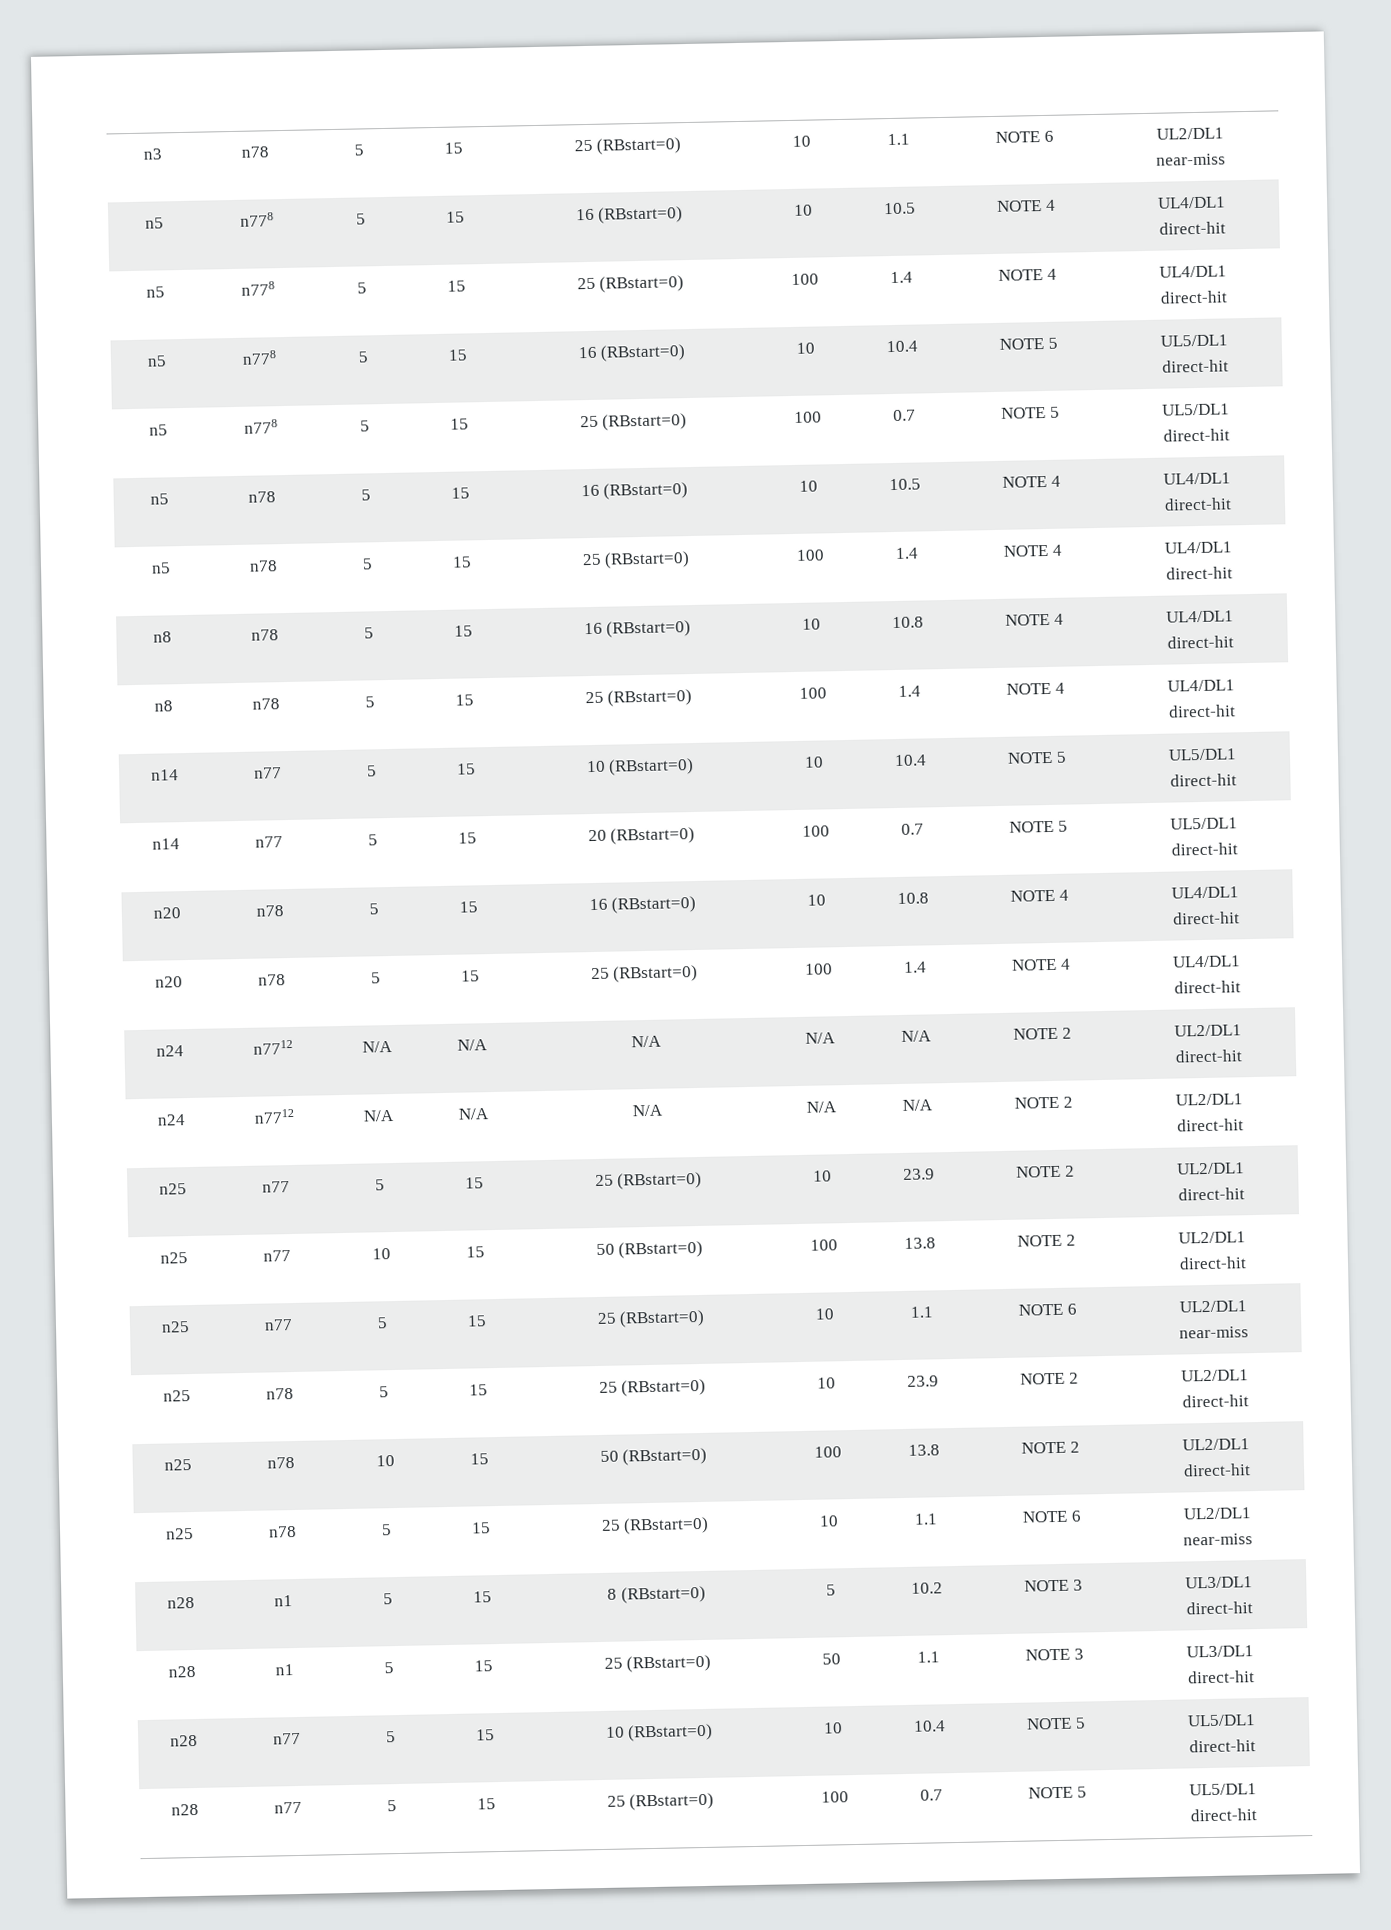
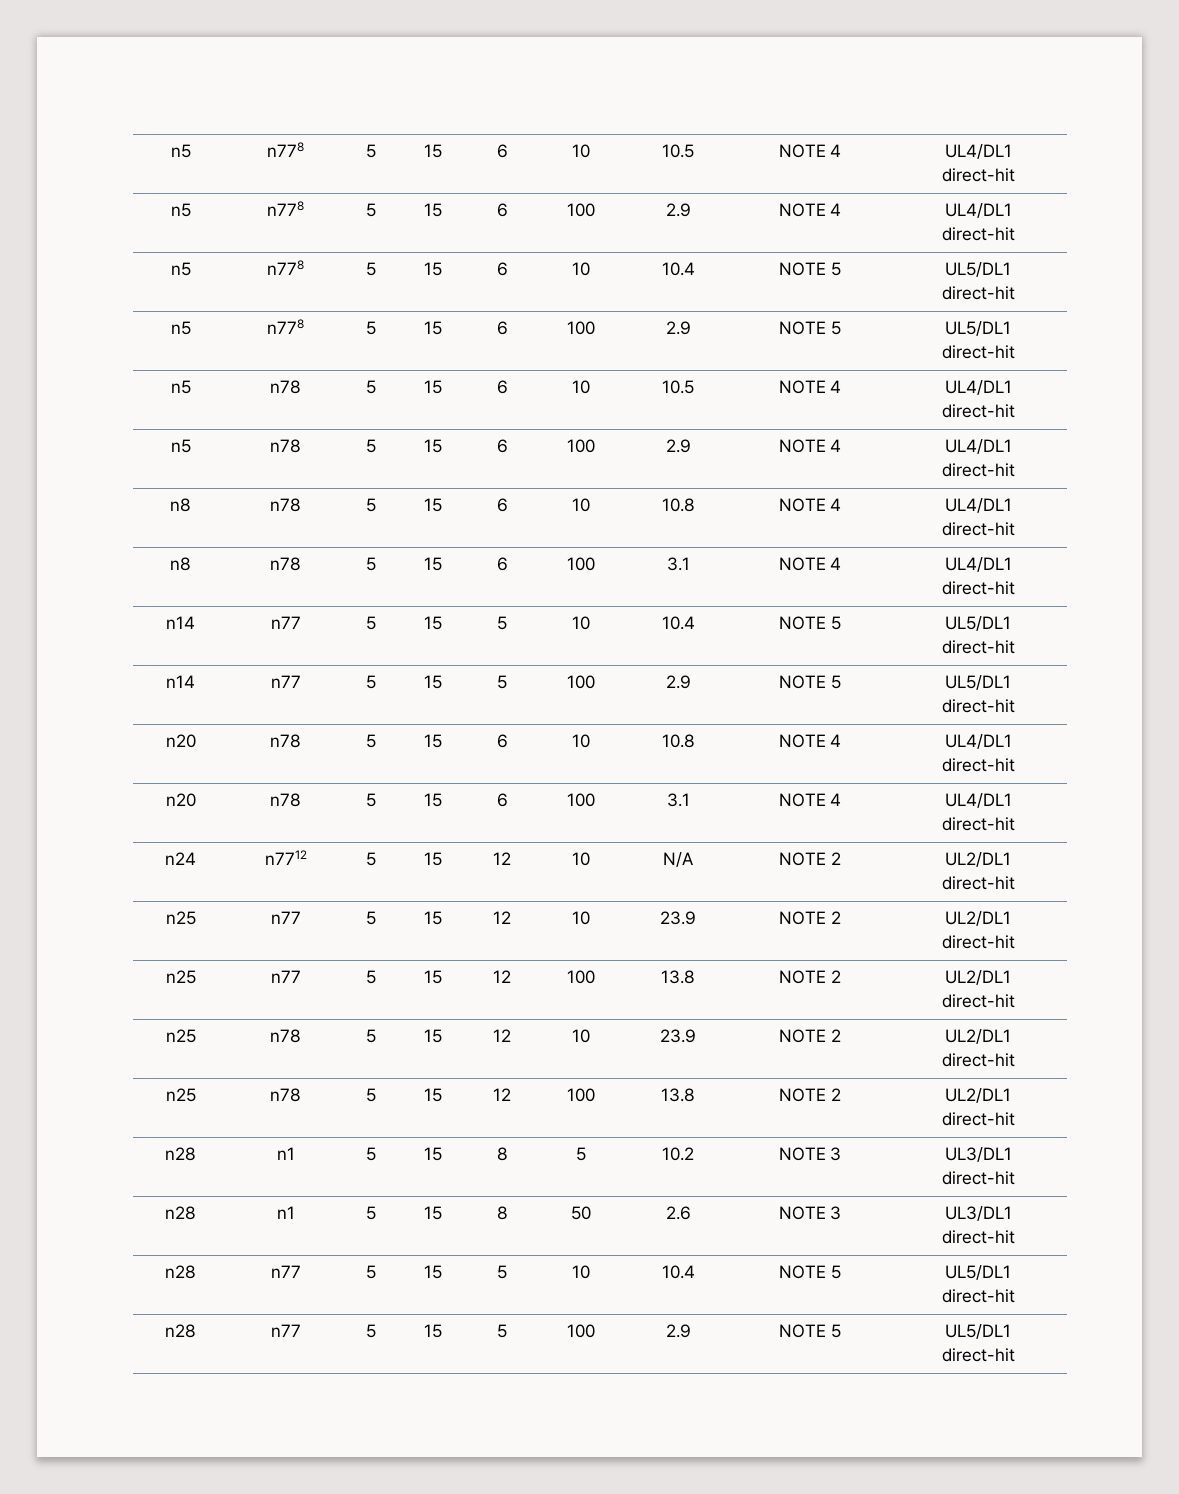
[142,148,163,160] [240,146,269,158] [354,144,364,156] [444,142,463,154] [573,137,682,155] [792,135,811,147] [886,133,910,146] [995,130,1054,143] [1156,127,1224,140] [1156,153,1226,166] [144,217,164,229] [239,212,274,227] [356,213,366,225] [446,211,465,223] [575,206,684,224] n3 | n78 | 5 | 15 | 25 (RBstart=0) | 10 | 1.1 | NOTE 6 | UL2/DL1 // near-miss // n5 | n778 | 5 | 15 | 16 (RBstart=0) -> [170,144,191,158] [267,142,304,157] [365,144,376,158] [423,144,442,158] [496,144,508,158] n5 | n778 | 5 | 15 | 6
[576,275,685,293] [790,273,819,285] [889,271,913,284] [998,268,1057,281] [1159,265,1227,278] [1159,290,1228,304] [146,355,167,367] [241,350,277,365] [358,351,369,363] [448,349,468,361] [577,344,687,362] 25 (RBstart=0) | 100 | 1.4 | NOTE 4 | UL4/DL1 // direct-hit // n5 | n778 | 5 | 15 | 16 (RBstart=0) -> [496,203,508,217] [567,203,595,217] [665,203,691,217] [778,203,842,217] [944,203,1012,218] [941,227,1015,241] [170,262,191,276] [267,260,304,275] [365,262,376,276] [423,262,442,276] [496,262,508,276] 6 | 100 | 2.9 | NOTE 4 | UL4/DL1 // direct-hit // n5 | n778 | 5 | 15 | 6
[579,413,688,431] [793,411,822,423] [892,409,916,422] 25 (RBstart=0) | 100 | 0.7 -> [496,321,508,335] [567,321,595,335] [665,321,691,335] 6 | 100 | 2.9
[580,482,689,500] 16 (RBstart=0) -> [496,380,508,394] 6
[581,551,691,569] [795,549,825,561] [894,547,919,559] [1003,544,1062,557] [1164,541,1232,554] [1165,566,1233,580] [152,631,172,643] [250,629,279,641] [364,627,374,639] [454,625,473,637] [583,620,692,638] 25 (RBstart=0) | 100 | 1.4 | NOTE 4 | UL4/DL1 // direct-hit // n8 | n78 | 5 | 15 | 16 (RBstart=0) -> [496,439,508,453] [567,439,595,453] [665,439,691,453] [778,439,842,453] [944,439,1012,454] [941,463,1015,477] [170,498,191,512] [270,498,301,512] [365,498,376,512] [423,498,442,512] [496,498,508,512] 6 | 100 | 2.9 | NOTE 4 | UL4/DL1 // direct-hit // n8 | n78 | 5 | 15 | 6
[584,689,693,707] [798,687,827,699] [897,685,921,697] 25 (RBstart=0) | 100 | 1.4 -> [496,557,508,571] [567,557,595,571] [666,557,690,571] 6 | 100 | 3.1
[585,757,695,776] 10 (RBstart=0) -> [497,616,507,630] 5
[587,826,696,845] [801,825,830,837] [900,823,924,835] 20 (RBstart=0) | 100 | 0.7 -> [497,675,507,689] [567,675,595,689] [665,675,691,689] 5 | 100 | 2.9
[588,895,697,914] 16 (RBstart=0) -> [496,734,508,748] 6
[590,964,699,983] [803,963,833,975] [902,961,927,973] 25 (RBstart=0) | 100 | 1.4 -> [496,793,508,807] [567,793,595,807] [666,793,690,807] 6 | 100 | 3.1
[362,1040,393,1053] [456,1039,488,1051] [630,1035,662,1048] [804,1032,836,1044] [901,1030,932,1042] [1013,1027,1072,1040] [1174,1024,1242,1037] [1174,1049,1243,1063] [157,1114,186,1126] [253,1108,295,1124] [363,1109,395,1122] [457,1108,489,1120] [631,1104,663,1117] [805,1101,837,1113] N/A | N/A | N/A | N/A | N/A | NOTE 2 | UL2/DL1 // direct-hit // n24 | n7712 | N/A | N/A | N/A | N/A -> [365,852,376,866] [423,852,442,866] [493,852,511,865] [572,852,590,866] 5 | 15 | 12 | 10
[594,1171,703,1190] 25 (RBstart=0) -> [493,911,511,924] 12
[371,1248,391,1260] [466,1246,485,1258] [595,1240,704,1259] [809,1239,838,1251] [904,1237,936,1249] [1017,1234,1076,1247] [1178,1231,1246,1244] [1178,1256,1247,1270] [161,1321,190,1333] [263,1319,293,1331] [377,1317,388,1329] [467,1315,487,1327] [596,1309,706,1328] [815,1308,835,1320] [909,1306,933,1318] [1018,1303,1077,1316] [1179,1300,1247,1313] [1179,1326,1249,1339] [163,1390,191,1402] [265,1388,294,1400] [379,1386,389,1398] [469,1384,488,1396] [598,1378,707,1397] [817,1377,836,1389] [907,1375,939,1387] [1020,1372,1079,1385] [1181,1369,1249,1382] [1181,1394,1249,1408] [164,1459,192,1471] [266,1457,295,1469] [375,1455,395,1467] [470,1453,489,1465] [599,1447,708,1466] 10 | 15 | 50 (RBstart=0) | 100 | 13.8 | NOTE 2 | UL2/DL1 // direct-hit // n25 | n77 | 5 | 15 | 25 (RBstart=0) | 10 | 1.1 | NOTE 6 | UL2/DL1 // near-miss // n25 | n78 | 5 | 15 | 25 (RBstart=0) | 10 | 23.9 | NOTE 2 | UL2/DL1 // direct-hit // n25 | n78 | 10 | 15 | 50 (RBstart=0) -> [365,970,376,984] [423,970,442,984] [493,970,511,983] 5 | 15 | 12
[600,1516,710,1535] [819,1515,839,1527] [913,1513,938,1525] [1022,1510,1082,1523] [1183,1507,1252,1520] [1183,1533,1253,1546] [167,1597,195,1609] [274,1595,293,1607] [383,1593,393,1605] [473,1591,492,1603] [607,1585,706,1604] 25 (RBstart=0) | 10 | 1.1 | NOTE 6 | UL2/DL1 // near-miss // n28 | n1 | 5 | 15 | 8 (RBstart=0) -> [493,1029,511,1042] [572,1029,590,1043] [660,1029,696,1043] [779,1029,841,1043] [945,1029,1011,1044] [941,1053,1015,1067] [165,1088,196,1102] [270,1088,301,1102] [365,1088,376,1102] [423,1088,442,1102] [493,1088,511,1101] [567,1088,595,1102] [661,1088,695,1102] [779,1088,841,1102] [945,1088,1011,1103] [941,1112,1015,1126] [165,1147,196,1161] [276,1147,295,1160] [365,1147,376,1161] [423,1147,442,1161] [496,1147,508,1161] 12 | 10 | 23.9 | NOTE 2 | UL2/DL1 // direct-hit // n25 | n78 | 5 | 15 | 12 | 100 | 13.8 | NOTE 2 | UL2/DL1 // direct-hit // n28 | n1 | 5 | 15 | 8
[603,1654,712,1673] 25 (RBstart=0) -> [496,1206,508,1220] 8
[916,1651,940,1663] 1.1 -> [665,1206,691,1220] 2.6
[605,1723,714,1742] 10 (RBstart=0) -> [497,1265,507,1279] 5
[606,1792,715,1811] [820,1791,849,1803] [919,1789,943,1801] 25 (RBstart=0) | 100 | 0.7 -> [497,1324,507,1338] [567,1324,595,1338] [665,1324,691,1338] 5 | 100 | 2.9

